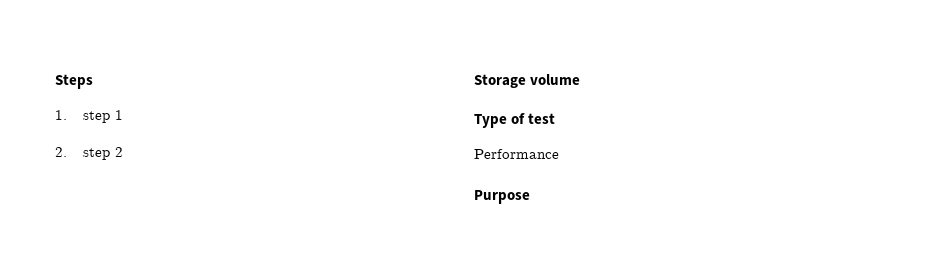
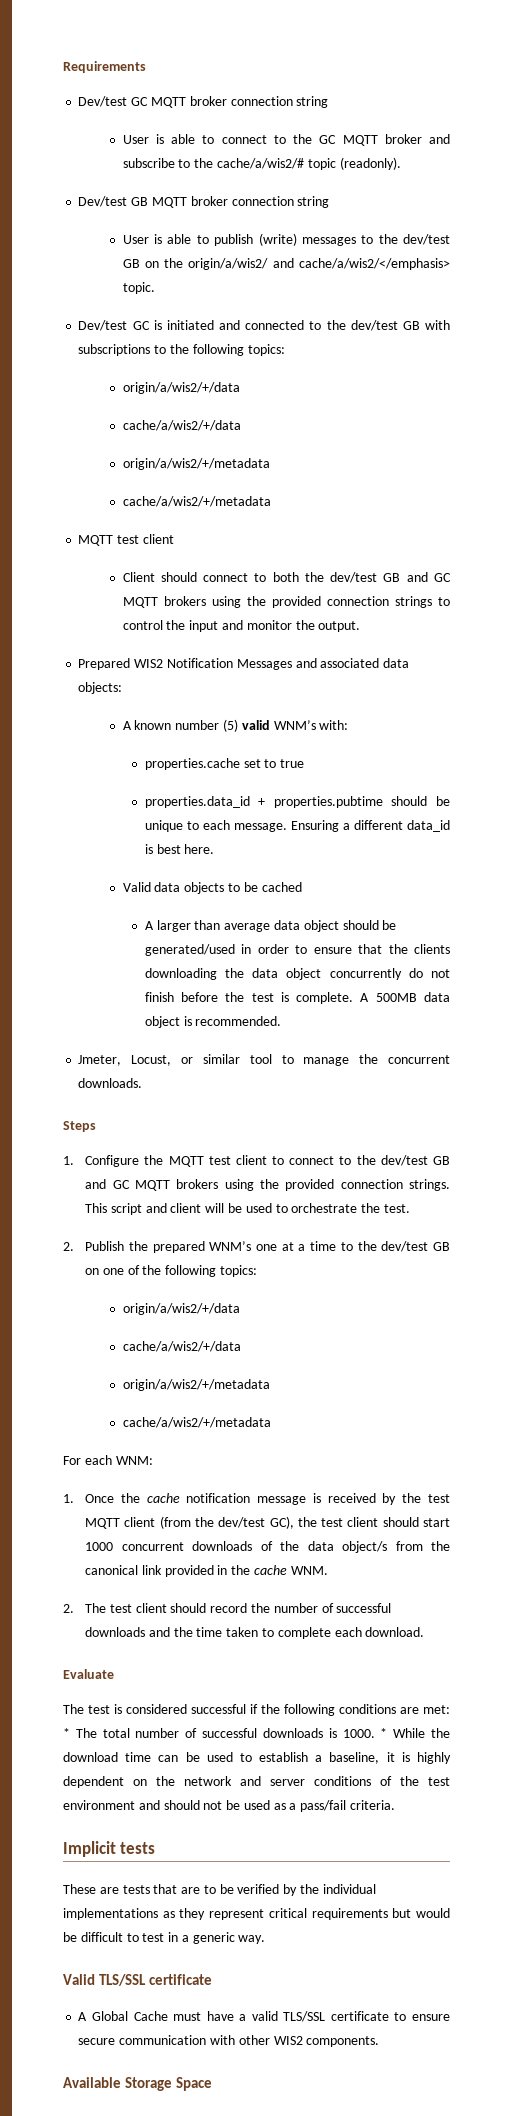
[55,74,93,89] [55,110,123,123] [55,147,123,160] [474,74,581,88] [474,113,556,128] [474,149,559,159] [474,190,530,204] Steps // 1. step 1 // 2. step 2 // Storage volume // Type of test // Performance // Purpose -> [63,61,146,73] [78,96,329,108] [122,134,450,146] [122,157,401,170] [78,196,330,208] [122,233,450,246] [122,258,450,270] [122,282,155,294] [78,320,451,331] [78,344,285,356] [122,382,240,394] [122,420,241,431] [122,458,270,470] [122,496,271,507] [78,534,174,546] [122,572,452,583] [122,596,450,608] [122,620,361,632] [78,658,410,670] [78,682,123,694] [122,719,349,732] [144,758,305,770] [144,796,451,808] [144,820,450,832] [144,844,215,854] [122,882,302,894] [144,920,397,932] [144,944,450,956] [144,968,451,980] [144,992,450,1004] [144,1016,282,1028] [78,1054,450,1066] [78,1078,143,1088] [63,1121,96,1132] [63,1155,450,1167] [85,1179,450,1191] [85,1203,410,1215] [63,1241,450,1253] [85,1265,258,1277] [122,1303,240,1315] [122,1341,241,1352] [122,1379,270,1391] [122,1417,271,1428] [63,1455,153,1465] [63,1493,450,1505] [85,1516,450,1529] [85,1541,450,1553] [85,1565,328,1577] [63,1603,392,1613] [85,1627,425,1639] [63,1669,114,1679] [63,1704,450,1716] [63,1728,450,1738] [63,1752,451,1764] [63,1776,450,1788] [63,1800,396,1812] [63,1841,156,1857] [63,1884,376,1896] [63,1908,450,1920] [63,1932,266,1944] [63,1974,213,1986] [78,2011,451,2022] [78,2035,380,2047] [63,2077,213,2091] Requirements // Dev/test GC MQTT broker connection string // User is able to connect to the GC MQTT broker and subscribe to the cache/a/wis2/# topic (readonly). // Dev/test GB MQTT broker connection string // User is able to publish (write) messages to the dev/test GB on the origin/a/wis2/ and cache/a/wis2/</emphasis> topic. // Dev/test GC is initiated and connected to the dev/test GB with subscriptions to the following topics: // origin/a/wis2/+/data // cache/a/wis2/+/data // origin/a/wis2/+/metadata // cache/a/wis2/+/metadata // MQTT test client // Client should connect to both the dev/test GB and GC MQTT brokers using the provided connection strings to control the input and monitor the output. // Prepared WIS2 Notification Messages and associated data objects: // A known number (5) valid WNM’s with: // properties.cache set to true // properties.data_id + properties.pubtime should be unique to each message. Ensuring a different data_id is best here. // Valid data objects to be cached // A larger than average data object should be generated/used in order to ensure that the clients downloading the data object concurrently do not finish before the test is complete. A 500MB data object is recommended. // Jmeter, Locust, or similar tool to manage the concurrent downloads. // Steps // 1. Configure the MQTT test client to connect to the dev/test GB and GC MQTT brokers using the provided connection strings. This script and client will be used to orchestrate the test. // 2. Publish the prepared WNM’s one at a time to the dev/test GB on one of the following topics: // origin/a/wis2/+/data // cache/a/wis2/+/data // origin/a/wis2/+/metadata // cache/a/wis2/+/metadata // For each WNM: // 1. Once the cache notification message is received by the test MQTT client (from the dev/test GC), the test client should start 1000 concurrent downloads of the data object/s from the canonical link provided in the cache WNM. // 2. The test client should record the number of successful downloads and the time taken to complete each download. // Evaluate // The test is considered successful if the following conditions are met: * The total number of successful downloads is 1000. * While the download time can be used to establish a baseline, it is highly dependent on the network and server conditions of the test environment and should not be used as a pass/fail criteria. // Implicit tests // These are tests that are to be verified by the individual implementations as they represent critical requirements but would be difficult to test in a generic way. // Valid TLS/SSL certificate // A Global Cache must have a valid TLS/SSL certificate to ensure secure communication with other WIS2 components. // Available Storage Space

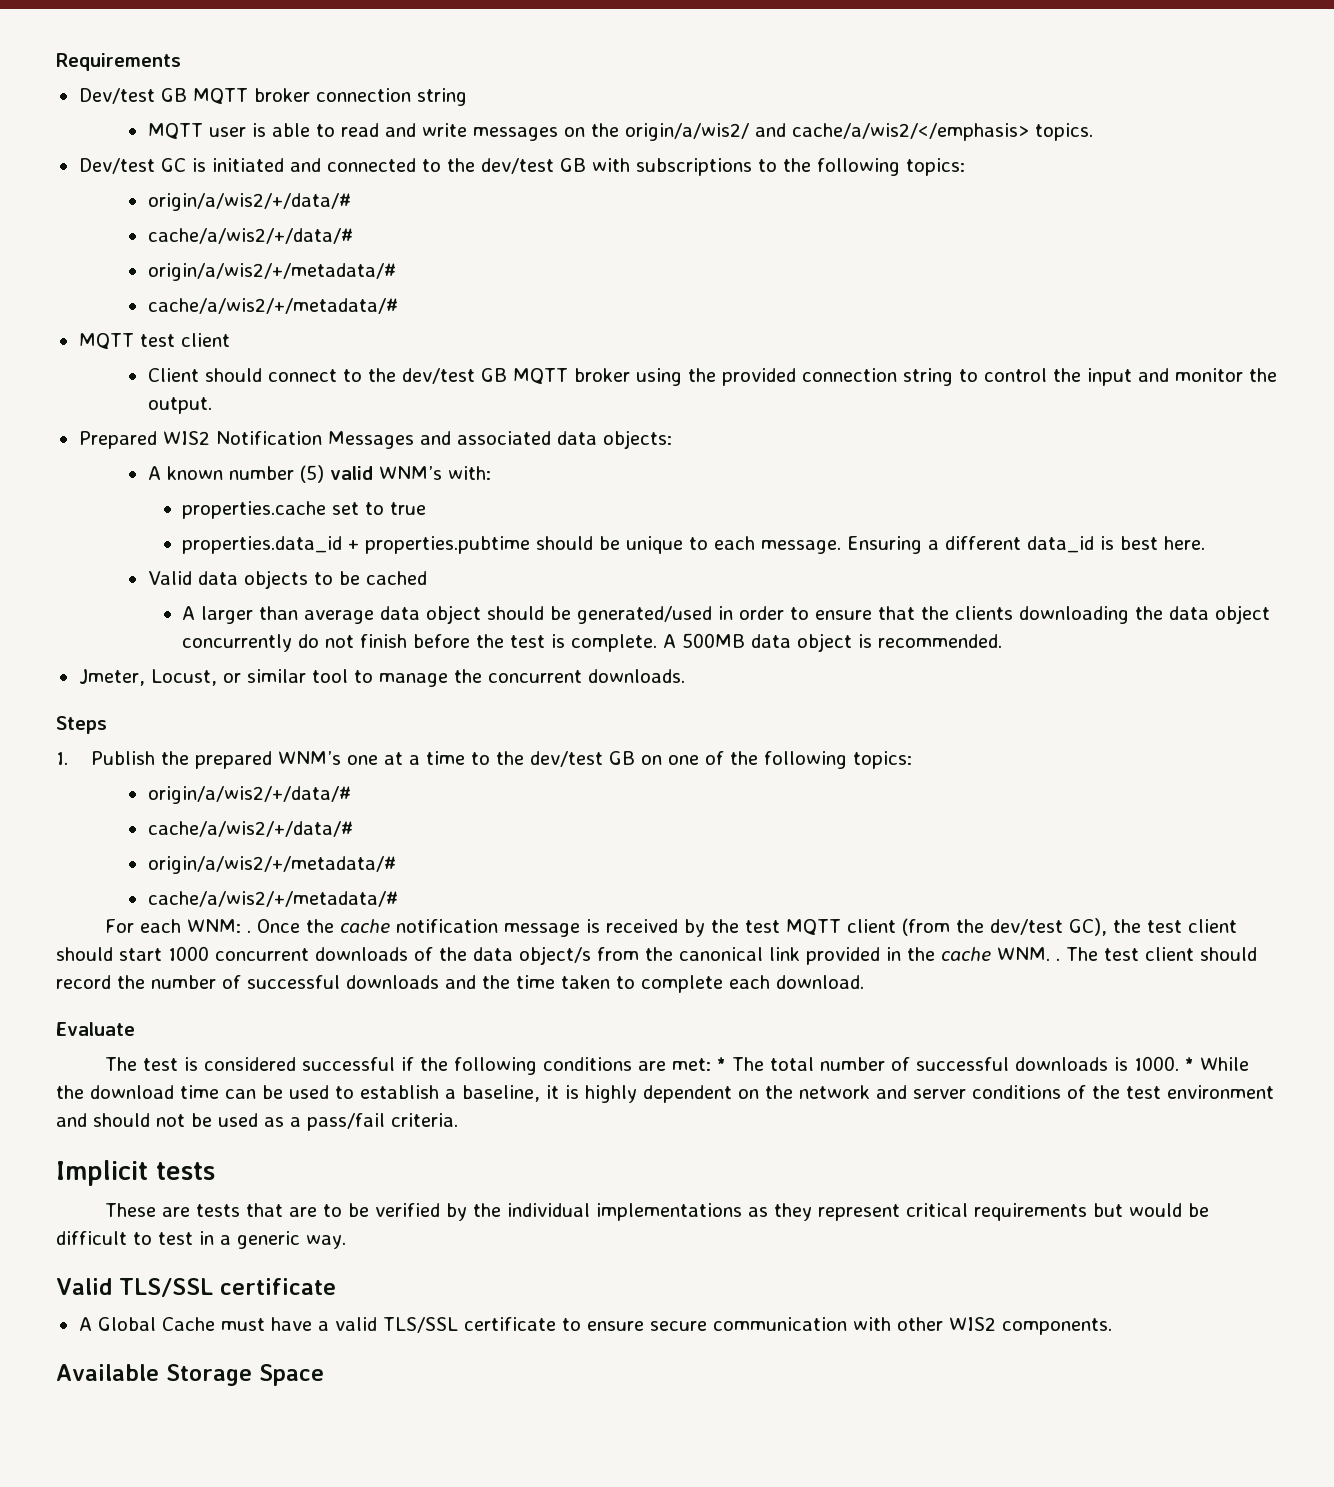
[78,96,329,108] [122,134,450,146] [122,157,401,170] // Dev/test GC MQTT broker connection string // User is able to connect to the GC MQTT broker and subscribe to the cache/a/wis2/# topic (readonly). -> (181, 62) none
[122,233,450,246] [122,259,140,268] User is able to publish (write) messages to the dev/test GB -> [147,123,558,141] MQTT user is able to read and write messages
[122,282,155,294] topic. -> [1034,123,1093,141] topics.
[122,382,240,394] [122,420,241,431] [122,458,270,470] [122,496,271,507] origin/a/wis2/+/data // cache/a/wis2/+/data // origin/a/wis2/+/metadata // cache/a/wis2/+/metadata -> [147,193,351,211] [147,228,353,244] [147,263,396,281] [147,298,398,314] origin/a/wis2/+/data/# // cache/a/wis2/+/data/# // origin/a/wis2/+/metadata/# // cache/a/wis2/+/metadata/#
[272,572,452,583] [122,596,432,608] both the dev/test GB and GC MQTT brokers using the provided connection strings -> [367,368,953,386] the dev/test GB MQTT broker using the provided connection string
[85,1155,450,1167] [85,1179,450,1191] [85,1203,410,1215] [63,1242,74,1251] Configure the MQTT test client to connect to the dev/test GB and GC MQTT brokers using the provided connection strings. This script and client will be used to orchestrate the test. // 2. -> (68, 758) none
[122,1303,240,1315] [122,1341,241,1352] [122,1379,270,1391] [122,1417,271,1428] origin/a/wis2/+/data // cache/a/wis2/+/data // origin/a/wis2/+/metadata // cache/a/wis2/+/metadata -> [147,786,351,804] [147,821,353,837] [147,856,396,874] [147,891,398,907] origin/a/wis2/+/data/# // cache/a/wis2/+/data/# // origin/a/wis2/+/metadata/# // cache/a/wis2/+/metadata/#
[63,1494,74,1503] // 1. -> [246,930,251,933] .
[63,1604,74,1613] // 2. -> [1056,958,1060,961] .

